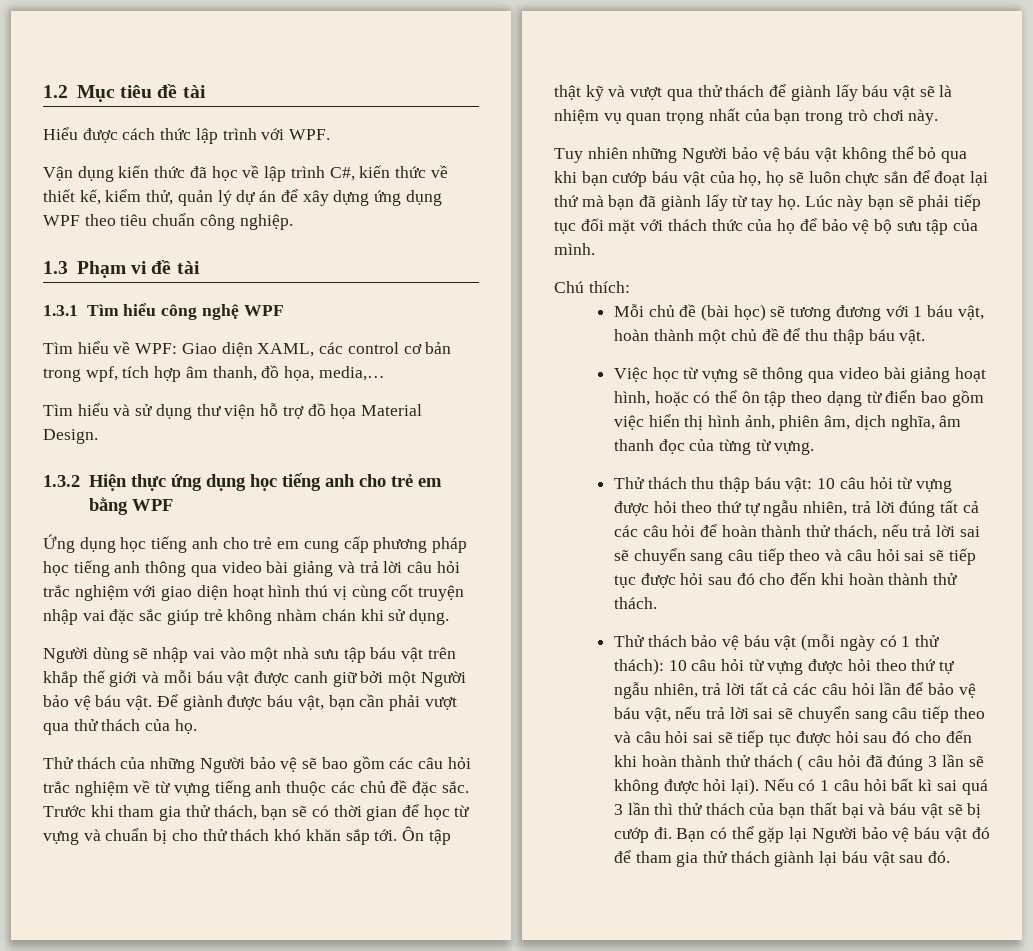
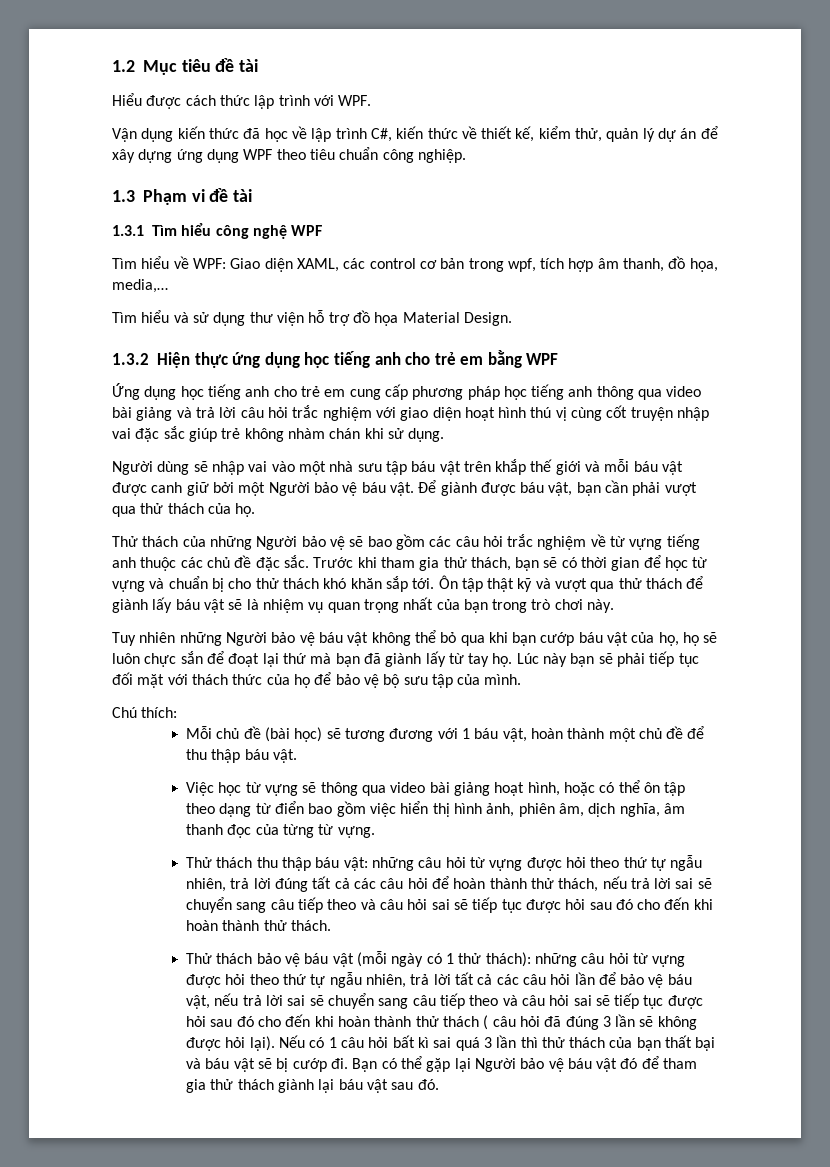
[817,478,836,489] 10 -> [371,857,414,871] những
[668,660,687,671] 10 -> [534,953,577,967] những

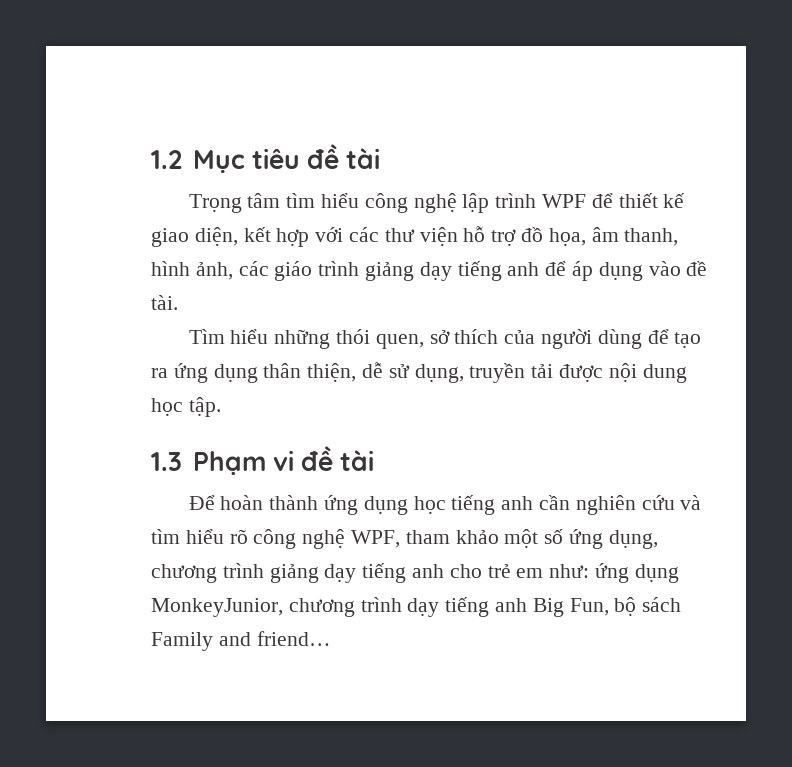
[112,93,372,109] [112,126,718,142] [112,147,466,163] Hiểu được cách thức lập trình với WPF. // Vận dụng kiến thức đã học về lập trình C#, kiến thức về thiết kế, kiểm thử, quản lý dự án để xây dựng ứng dụng WPF theo tiêu chuẩn công nghiệp. -> [188,193,686,213] [151,226,679,247] [151,261,708,281] [151,295,178,310] [188,329,702,349] [151,362,687,383] [151,397,221,417] Trọng tâm tìm hiểu công nghệ lập trình WPF để thiết kế giao diện, kết hợp với các thư viện hỗ trợ đồ họa, âm thanh, hình ảnh, các giáo trình giảng dạy tiếng anh để áp dụng vào đề tài. // Tìm hiểu những thói quen, sở thích của người dùng để tạo ra ứng dụng thân thiện, dễ sử dụng, truyền tải được nội dung học tập.
[112,223,323,239] [112,256,718,272] [112,279,168,293] [112,310,512,326] [112,352,228,368] 1.3.1 Tìm hiểu công nghệ WPF // Tìm hiểu về WPF: Giao diện XAML, các control cơ bản trong wpf, tích hợp âm thanh, đồ họa, media,… // Tìm hiểu và sử dụng thư viện hỗ trợ đồ họa Material Design. // 1.3.2 Hiện thực -> [188,495,319,510] Để hoàn thành
[405,350,559,368] [112,383,702,400] [112,405,710,421] [112,426,445,442] [112,459,684,475] [112,480,697,496] [112,503,256,517] [112,534,700,550] [112,555,708,571] [112,575,704,592] [112,597,615,613] [112,630,718,646] [112,651,699,667] [112,672,522,688] [112,707,178,718] [186,726,705,742] [186,749,297,763] [186,780,686,796] [186,801,685,817] [186,824,375,838] [186,855,703,871] [186,876,712,892] [186,897,713,913] [186,920,331,931] [186,951,686,967] [186,972,692,988] [186,993,703,1009] [186,1014,697,1030] [186,1035,716,1051] [186,1056,698,1072] [186,1079,439,1093] cho trẻ em bằng WPF // Ứng dụng học tiếng anh cho trẻ em cung cấp phương pháp học tiếng anh thông qua video bài giảng và trả lời câu hỏi trắc nghiệm với giao diện hoạt hình thú vị cùng cốt truyện nhập vai đặc sắc giúp trẻ không nhàm chán khi sử dụng. // Người dùng sẽ nhập vai vào một nhà sưu tập báu vật trên khắp thế giới và mỗi báu vật được canh giữ bởi một Người bảo vệ báu vật. Để giành được báu vật, bạn cần phải vượt qua thử thách của họ. // Thử thách của những Người bảo vệ sẽ bao gồm các câu hỏi trắc nghiệm về từ vựng tiếng anh thuộc các chủ đề đặc sắc. Trước khi tham gia thử thách, bạn sẽ có thời gian để học từ vựng và chuẩn bị cho thử thách khó khăn sắp tới. Ôn tập thật kỹ và vượt qua thử thách để giành lấy báu vật sẽ là nhiệm vụ quan trọng nhất của bạn trong trò chơi này. // Tuy nhiên những Người bảo vệ báu vật không thể bỏ qua khi bạn cướp báu vật của họ, họ sẽ luôn chực sắn để đoạt lại thứ mà bạn đã giành lấy từ tay họ. Lúc này bạn sẽ phải tiếp tục đối mặt với thách thức của họ để bảo vệ bộ sưu tập của mình. // Chú thích: // Mỗi chủ đề (bài học) sẽ tương đương với 1 báu vật, hoàn thành một chủ đề để thu thập báu vật. // Việc học từ vựng sẽ thông qua video bài giảng hoạt hình, hoặc có thể ôn tập theo dạng từ điển bao gồm việc hiển thị hình ảnh, phiên âm, dịch nghĩa, âm thanh đọc của từng từ vựng. // Thử thách thu thập báu vật: những câu hỏi từ vựng được hỏi theo thứ tự ngẫu nhiên, trả lời đúng tất cả các câu hỏi để hoàn thành thử thách, nếu trả lời sai sẽ chuyển sang câu tiếp theo và câu hỏi sai sẽ tiếp tục được hỏi sau đó cho đến khi hoàn thành thử thách. // Thử thách bảo vệ báu vật (mỗi ngày có 1 thử thách): những câu hỏi từ vựng được hỏi theo thứ tự ngẫu nhiên, trả lời tất cả các câu hỏi lần để bảo vệ báu vật, nếu trả lời sai sẽ chuyển sang câu tiếp theo và câu hỏi sai sẽ tiếp tục được hỏi sau đó cho đến khi hoàn thành thử thách ( câu hỏi đã đúng 3 lần sẽ không được hỏi lại). Nếu có 1 câu hỏi bất kì sai quá 3 lần thì thử thách của bạn thất bại và báu vật sẽ bị cướp đi. Bạn có thể gặp lại Người bảo vệ báu vật đó để tham gia thử thách giành lại báu vật sau đó. -> [539,495,702,515] [151,529,658,549] [151,563,679,583] [151,597,682,617] [151,631,331,651] cần nghiên cứu và tìm hiểu rõ công nghệ WPF, tham khảo một số ứng dụng, chương trình giảng dạy tiếng anh cho trẻ em như: ứng dụng MonkeyJunior, chương trình dạy tiếng anh Big Fun, bộ sách Family and friend…

